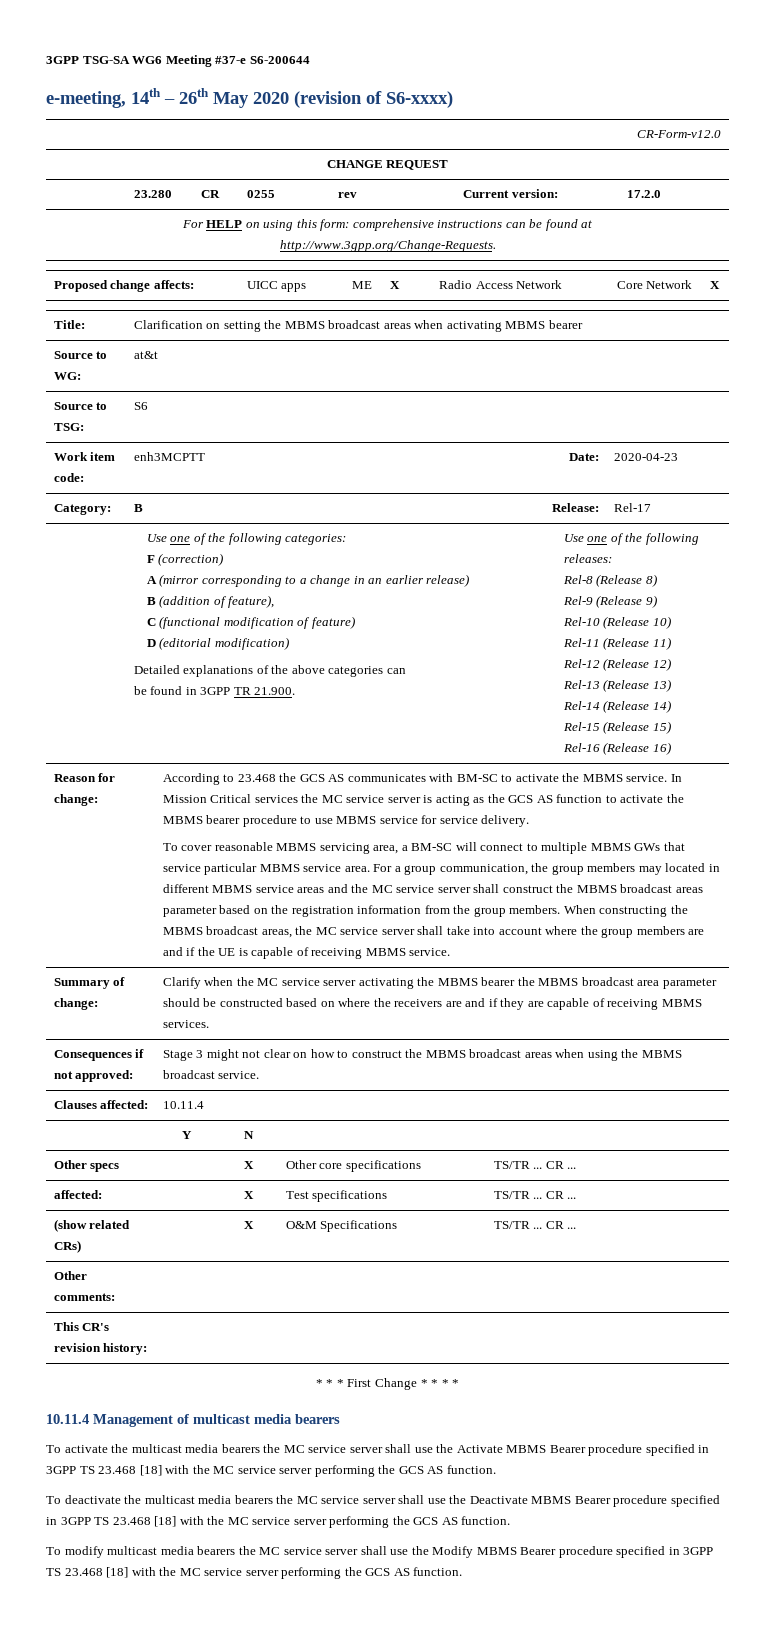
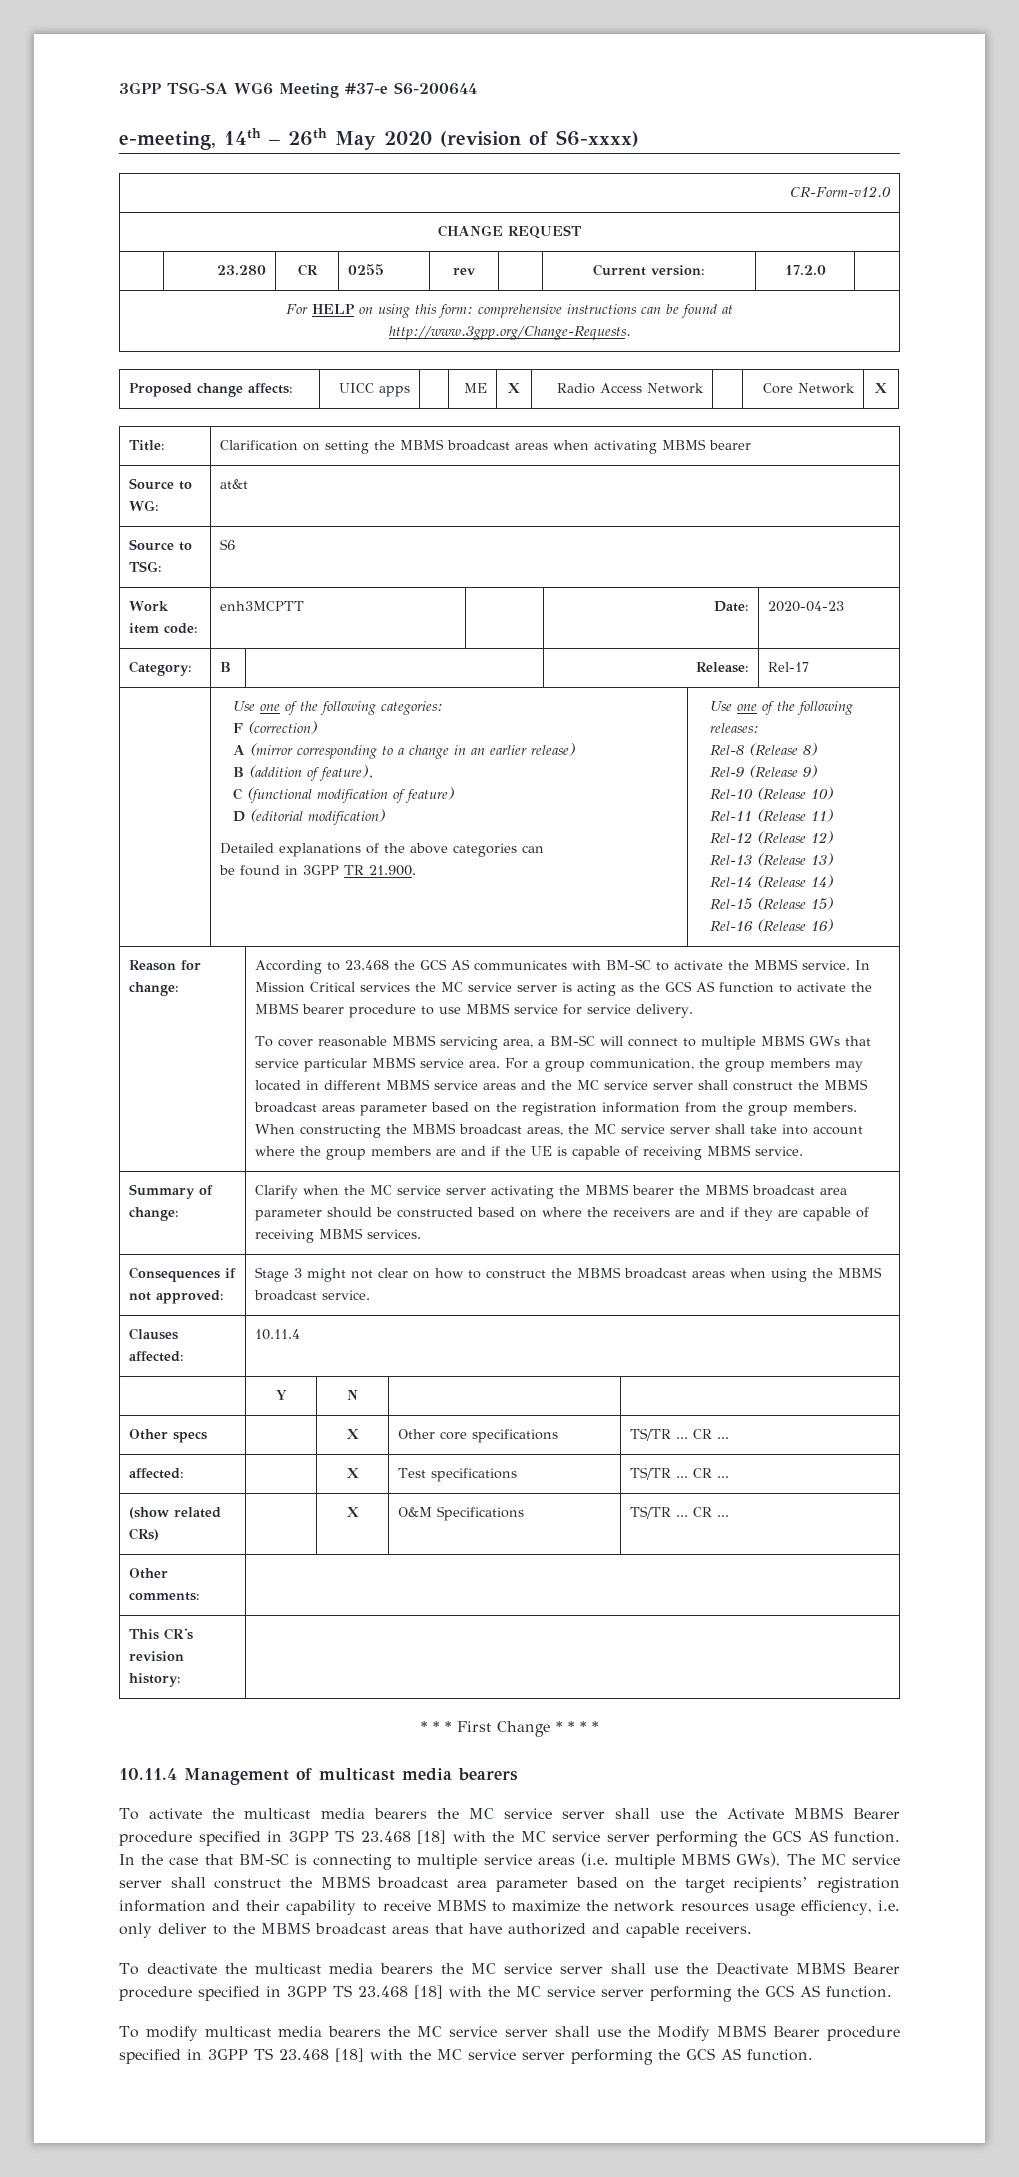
(496, 1469) none -> [119,1852,900,1870] [119,1876,901,1893] [119,1899,900,1916] [119,1922,752,1938] In the case that BM-SC is connecting to multiple service areas (i.e. multiple MBMS GWs), The MC service server shall construct the MBMS broadcast area parameter based on the target recipients’ registration information and their capability to receive MBMS to maximize the network resources usage efficiency, i.e. only deliver to the MBMS broadcast areas that have authorized and capable receivers.

